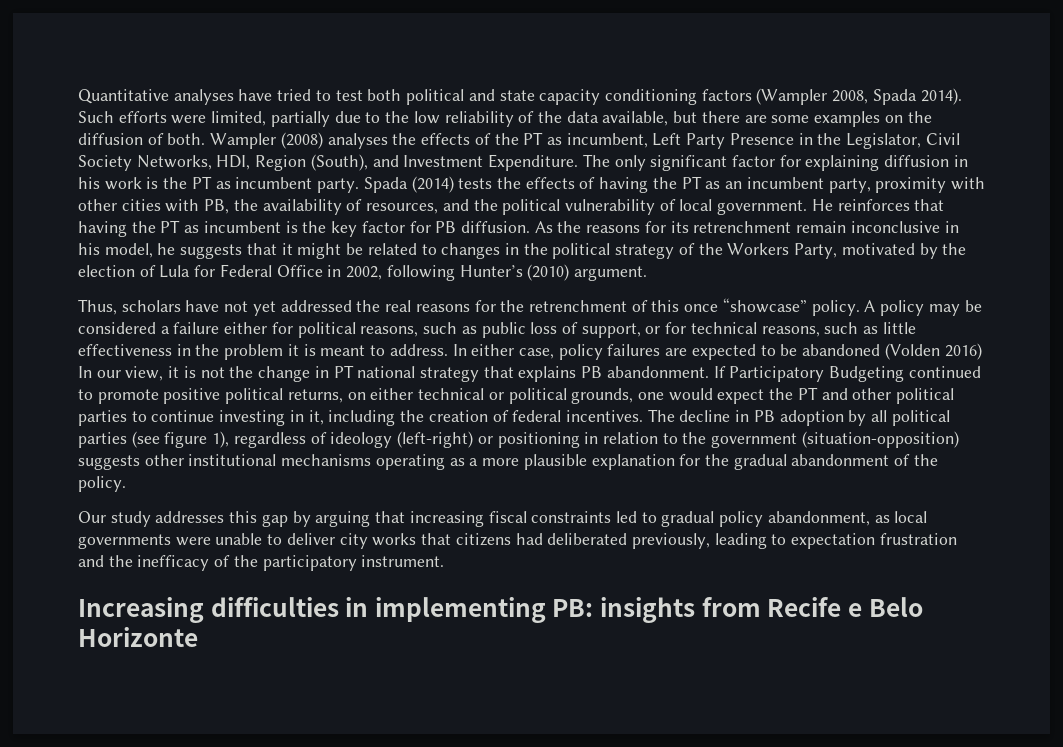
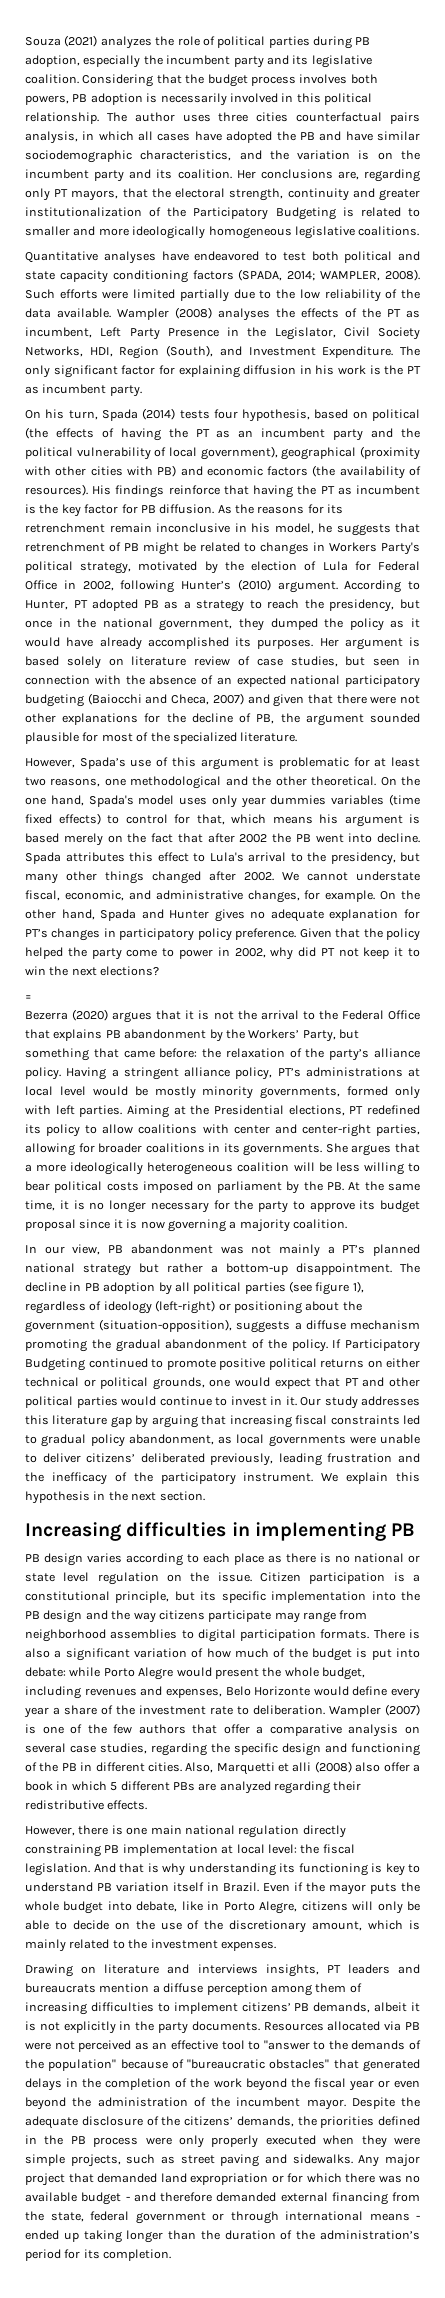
(78, 96) none -> [25,35,371,49] [25,55,372,68] [25,74,378,87] [25,93,372,106] [25,112,420,124] [25,131,421,144] [25,150,420,163] [25,169,420,182] [25,188,421,201] [25,207,421,220] [25,226,420,239] Souza (2021) analyzes the role of political parties during PB adoption, especially the incumbent party and its legislative coalition. Considering that the budget process involves both powers, PB adoption is necessarily involved in this political relationship. The author uses three cities counterfactual pairs analysis, in which all cases have adopted the PB and have similar sociodemographic characteristics, and the variation is on the incumbent party and its coalition. Her conclusions are, regarding only PT mayors, that the electoral strength, continuity and greater institutionalization of the Participatory Budgeting is related to smaller and more ideologically homogeneous legislative coalitions. //
[277,89,312,101] tried -> [194,251,260,261] endeavored
[756,88,962,105] (Wampler 2008, Spada 2014). -> [238,269,420,281] (SPADA, 2014; WAMPLER, 2008).
[211,111,267,126] limited, -> [133,289,176,299] limited
[602,111,932,127] [78,133,206,145] available, but there are some examples on the diffusion of both. -> [57,308,111,318] available.
[363,176,521,193] Spada (2014) tests the -> [25,408,421,422] [25,427,48,439] // On his turn, Spada (2014) tests four hypothesis, based on political (the
[828,177,985,193] [78,199,439,215] party, proximity with other cities with PB, the availability of resources, -> [333,429,364,441] party
[717,199,910,215] government. He reinforces -> [200,446,420,460] [25,465,422,479] [25,484,220,498] government), geographical (proximity with other cities with PB) and economic factors (the availability of resources). His findings reinforce
[281,243,293,255] it -> [25,542,139,552] retrenchment of PB
[523,243,838,259] the political strategy of the Workers Party, -> [329,542,420,555] [25,561,132,574] Workers Party's political strategy,
[78,298,982,316] [78,322,916,338] [78,343,982,360] [78,365,981,382] [78,387,955,404] [78,410,643,426] // Thus, scholars have not yet addressed the real reasons for the retrenchment of this once “showcase” policy. A policy may be considered a failure either for political reasons, such as public loss of support, or for technical reasons, such as little effectiveness in the problem it is meant to address. In either case, policy failures are expected to be abandoned (Volden 2016) In our view, it is not the change in PT national strategy that explains PB abandonment. If Participatory Budgeting continued to promote positive political returns, on either technical or political grounds, one would expect the PT and other political parties to continue investing in it, including the creation of federal incentives. -> [344,580,420,593] [25,599,420,612] [25,618,421,631] [25,637,420,650] [25,656,421,669] [25,675,420,688] [25,693,420,707] [25,713,421,726] [25,732,298,744] [25,757,420,770] [25,776,421,789] [25,794,420,808] [25,813,420,827] [25,833,420,846] [25,852,420,865] [25,871,420,884] [25,890,420,903] [25,909,420,922] [25,928,421,941] [25,947,420,960] [25,966,160,976] [25,995,32,1000] [25,1009,420,1023] [25,1029,359,1042] [25,1048,420,1061] [25,1067,420,1080] [25,1086,420,1099] [25,1105,421,1118] [25,1124,420,1137] [25,1143,420,1156] [25,1162,420,1175] [25,1181,421,1194] [25,1200,420,1213] [25,1219,347,1232] [25,1244,420,1257] [25,1263,392,1276] According to Hunter, PT adopted PB as a strategy to reach the presidency, but once in the national government, they dumped the policy as it would have already accomplished its purposes. Her argument is based solely on literature review of case studies, but seen in connection with the absence of an expected national participatory budgeting (Baiocchi and Checa, 2007) and given that there were not other explanations for the decline of PB, the argument sounded plausible for most of the specialized literature. // However, Spada’s use of this argument is problematic for at least two reasons, one methodological and the other theoretical. On the one hand, Spada's model uses only year dummies variables (time fixed effects) to control for that, which means his argument is based merely on the fact that after 2002 the PB went into decline. Spada attributes this effect to Lula's arrival to the presidency, but many other things changed after 2002. We cannot understate fiscal, economic, and administrative changes, for example. On the other hand, Spada and Hunter gives no adequate explanation for PT’s changes in participatory policy preference. Given that the policy helped the party come to power in 2002, why did PT not keep it to win the next elections? // = // Bezerra (2020) argues that it is not the arrival to the Federal Office that explains PB abandonment by the Workers’ Party, but something that came before: the relaxation of the party’s alliance policy. Having a stringent alliance policy, PT’s administrations at local level would be mostly minority governments, formed only with left parties. Aiming at the Presidential elections, PT redefined its policy to allow coalitions with center and center-right parties, allowing for broader coalitions in its governments. She argues that a more ideologically heterogeneous coalition will be less willing to bear political costs imposed on parliament by the PB. At the same time, it is no longer necessary for the party to approve its budget proposal since it is now governing a majority coalition. // In our view, PB abandonment was not mainly a PT’s planned national strategy but rather a bottom-up disappointment.
[584,431,959,448] [78,454,701,470] in relation to the government (situation-opposition) suggests other institutional mechanisms operating as a more plausible explanation for -> [305,1301,362,1311] [25,1319,420,1333] [25,1339,87,1352] about the government (situation-opposition), suggests a diffuse mechanism promoting
(126, 484) // -> [332,1339,420,1352] [25,1358,420,1371] [25,1377,421,1390] [25,1396,297,1408] If Participatory Budgeting continued to promote positive political returns on either technical or political grounds, one would expect that PT and other political parties would continue to invest in it.
(258, 517) none -> [52,1415,108,1425] literature
[339,533,543,549] city works that citizens had -> [86,1453,136,1463] citizens’
[771,533,876,549] to expectation -> (322, 1459) none
[78,597,923,623] [78,627,198,647] // Increasing difficulties in implementing PB: insights from Recife e Belo Horizonte -> [321,1472,420,1484] [25,1491,205,1504] [25,1522,416,1541] [25,1553,420,1566] [25,1572,420,1585] [25,1591,420,1603] [25,1610,368,1623] [25,1629,420,1642] [25,1648,420,1661] [25,1667,365,1680] [25,1686,420,1699] [24,1704,420,1718] [25,1724,420,1737] [25,1743,420,1756] [25,1761,420,1775] [25,1781,362,1794] [25,1800,148,1810] [25,1825,346,1838] [25,1844,355,1857] [25,1863,420,1876] [25,1882,420,1895] [25,1901,420,1914] [25,1920,421,1933] [25,1939,276,1952] [25,1964,420,1977] [25,1983,362,1996] [25,2002,420,2015] [25,2021,421,2034] [25,2040,421,2052] [25,2059,420,2072] [25,2078,420,2091] [25,2097,420,2110] [25,2116,420,2129] [25,2135,420,2148] [25,2154,420,2167] [25,2173,420,2186] [25,2192,420,2205] [25,2211,420,2224] [25,2230,420,2243] [25,2249,172,2261] We explain this hypothesis in the next section. // Increasing difficulties in implementing PB // PB design varies according to each place as there is no national or state level regulation on the issue. Citizen participation is a constitutional principle, but its specific implementation into the PB design and the way citizens participate may range from neighborhood assemblies to digital participation formats. There is also a significant variation of how much of the budget is put into debate: while Porto Alegre would present the whole budget, including revenues and expenses, Belo Horizonte would define every year a share of the investment rate to deliberation. Wampler (2007) is one of the few authors that offer a comparative analysis on several case studies, regarding the specific design and functioning of the PB in different cities. Also, Marquetti et alli (2008) also offer a book in which 5 different PBs are analyzed regarding their redistributive effects. // However, there is one main national regulation directly constraining PB implementation at local level: the fiscal legislation. And that is why understanding its functioning is key to understand PB variation itself in Brazil. Even if the mayor puts the whole budget into debate, like in Porto Alegre, citizens will only be able to decide on the use of the discretionary amount, which is mainly related to the investment expenses. // Drawing on literature and interviews insights, PT leaders and bureaucrats mention a diffuse perception among them of increasing difficulties to implement citizens’ PB demands, albeit it is not explicitly in the party documents. Resources allocated via PB were not perceived as an effective tool to "answer to the demands of the population" because of "bureaucratic obstacles" that generated delays in the completion of the work beyond the fiscal year or even beyond the administration of the incumbent mayor. Despite the adequate disclosure of the citizens’ demands, the priorities defined in the PB process were only properly executed when they were simple projects, such as street paving and sidewalks. Any major project that demanded land expropriation or for which there was no available budget - and therefore demanded external financing from the state, federal government or through international means - ended up taking longer than the duration of the administration’s period for its completion.

